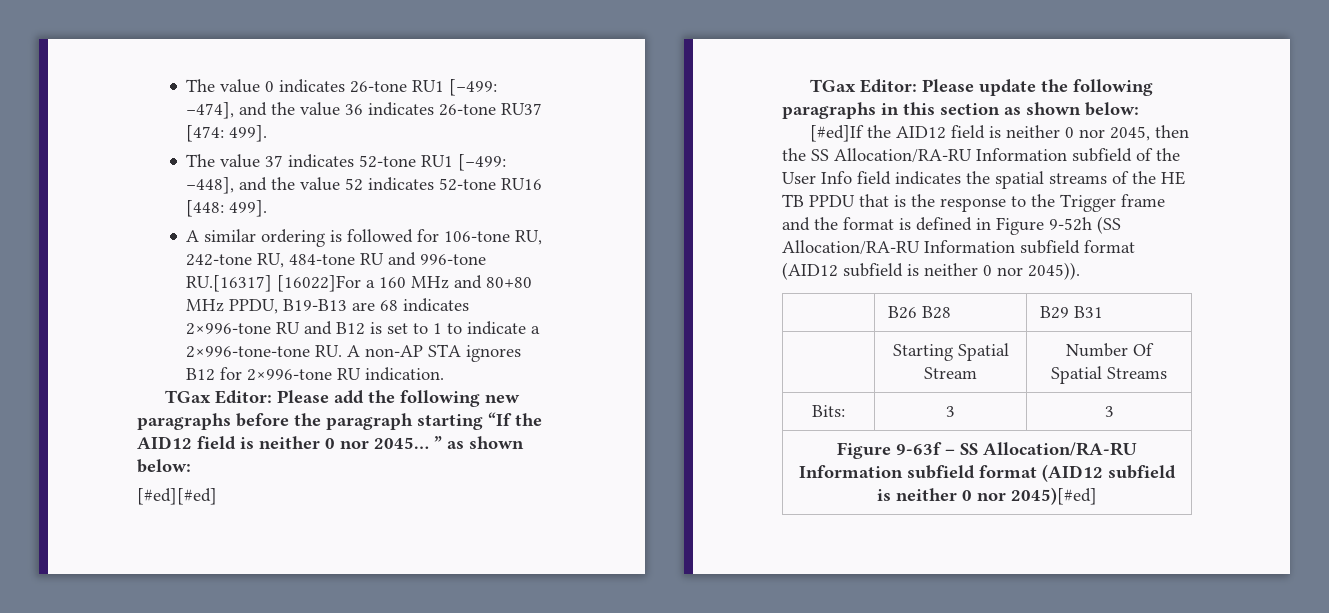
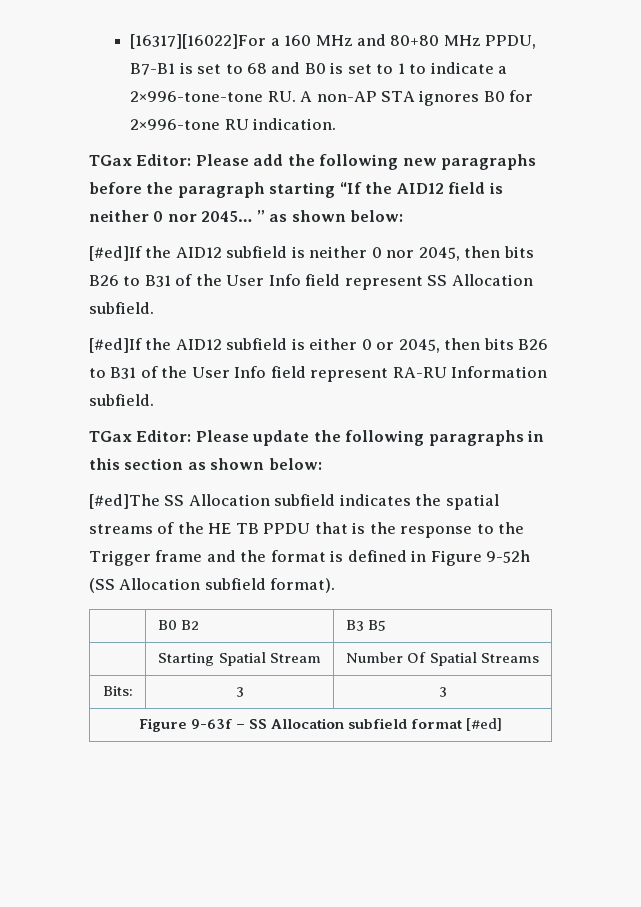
[186,79,498,96] [186,102,543,119] [186,125,268,142] [186,154,507,171] [186,177,543,194] [186,200,268,217] [186,229,543,247] [186,252,487,268] [186,275,362,292] The value 0 indicates 26-tone RU1 [−499: −474], and the value 36 indicates 26-tone RU37 [474: 499]. // The value 37 indicates 52-tone RU1 [−499: −448], and the value 52 indicates 52-tone RU16 [448: 499]. // A similar ordering is followed for 106-tone RU, 242-tone RU, 484-tone RU and 996-tone RU.[16317] [16022]For -> [130,34,267,49] [16317][16022]For
[283,298,470,312] [186,321,366,335] B19-B13 are 68 indicates 2×996-tone RU and B12 -> [130,62,326,75] B7-B1 is set to 68 and B0
[186,368,216,381] B12 -> [483,91,505,102] B0
[137,488,217,505] [#ed][#ed] -> [89,246,534,261] [89,274,533,290] [89,302,154,314] [89,338,549,353] [89,366,548,382] [89,394,154,406] [#ed]If the AID12 subfield is neither 0 nor 2045, then bits B26 to B31 of the User Info field represent SS Allocation subfield. // [#ed]If the AID12 subfield is either 0 or 2045, then bits B26 to B31 of the User Info field represent RA-RU Information subfield.
[810,125,1190,142] [782,148,1180,163] [782,171,891,185] [#ed]If the AID12 field is neither 0 nor 2045, then the SS Allocation/RA-RU Information subfield of the User Info field -> [89,494,336,509] [#ed]The SS Allocation subfield
[782,240,1135,255] [782,262,1080,280] [887,306,951,319] [1039,306,1103,319] Allocation/RA-RU Information subfield format (AID12 subfield is neither 0 nor 2045)). // | B26 B28 | B29 B31 -> [119,578,336,593] [157,620,199,630] [345,620,386,631] Allocation subfield format). // | B0 B2 | B3 B5
[983,442,1137,456] [799,464,1176,482] [877,487,1097,505] Allocation/RA-RU Information subfield format (AID12 subfield is neither 0 nor 2045)[#ed] -> [271,718,503,731] Allocation subfield format [#ed]

